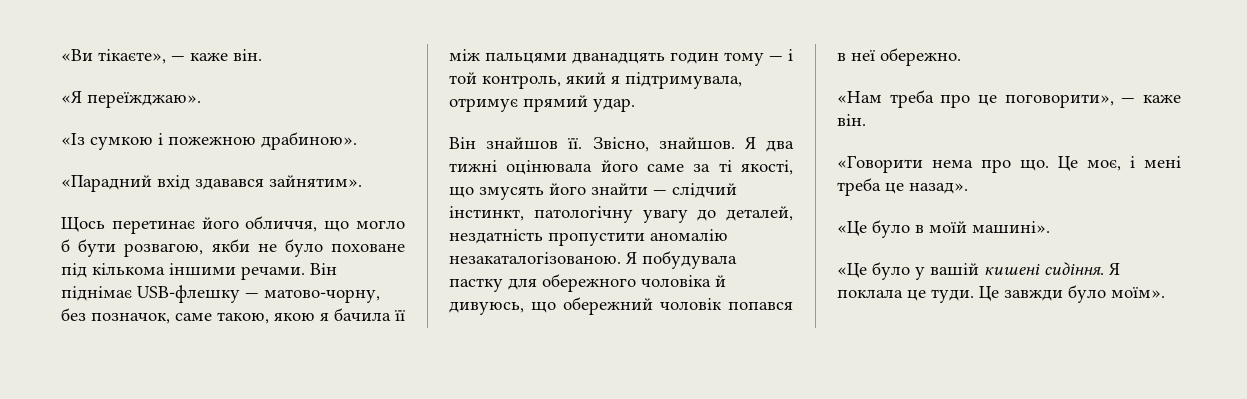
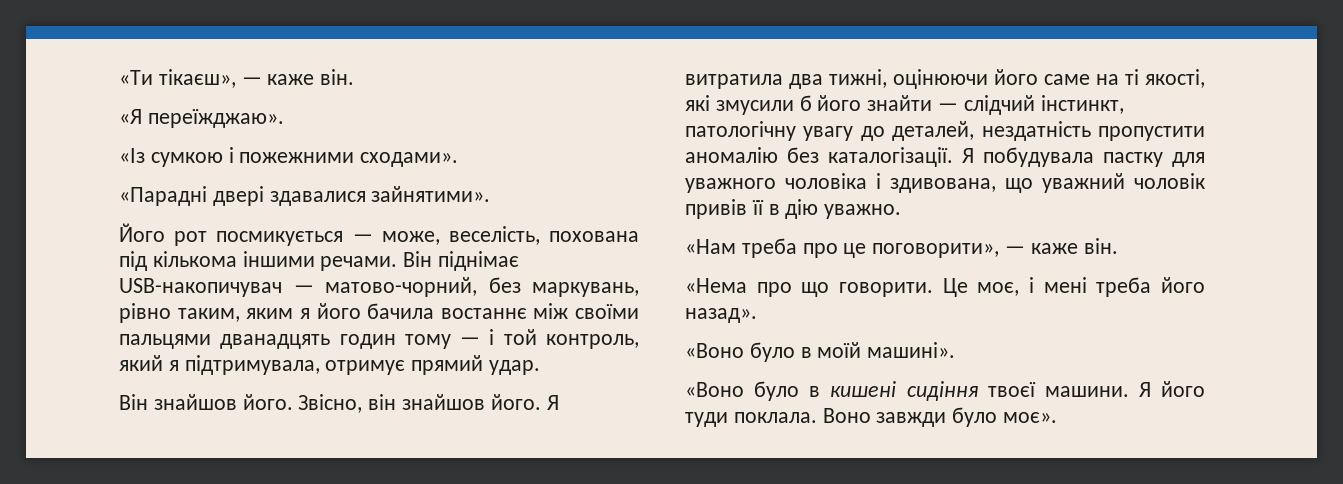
[61,49,166,64] «Ви тікаєте», -> [119,69,236,88] «Ти тікаєш»,
[168,132,357,150] [61,175,362,192] [61,216,406,234] [61,239,405,257] пожежною драбиною». // «Парадний вхід здавався зайнятим». // Щось перетинає його обличчя, що могло б бути розвагою, якби не було поховане -> [239,152,459,167] [119,186,491,206] [119,223,639,246] пожежними сходами». // «Парадні двері здавалися зайнятими». // Його рот посмикується — може, веселість, похована
[137,285,380,303] [61,308,405,324] [449,49,480,61] USB-флешку — матово-чорну, без позначок, саме такою, якою я бачила її між -> [119,277,639,297] [119,303,639,323] USB-накопичувач — матово-чорний, без маркувань, рівно таким, яким я його бачила востаннє між своїми
[568,136,794,152] [449,160,593,175] її. Звісно, знайшов. Я два тижні оцінювала -> [242,394,559,413] [685,69,988,89] його. Звісно, він знайшов його. Я витратила два тижні, оцінюючи
[693,164,711,172] за -> [1096,74,1119,85] на
[449,186,544,200] що змусять -> [685,95,812,115] які змусили б
[449,252,621,264] незакаталогізованою. -> [787,147,953,167] без каталогізації.
[542,274,726,292] [449,297,793,315] [837,48,961,66] обережного чоловіка й дивуюсь, що обережний чоловік попався в неї обережно. -> [685,173,1205,193] [685,199,902,219] уважного чоловіка і здивована, що уважний чоловік привів її в дію уважно.
[837,155,1049,173] «Говорити нема про що. -> [685,278,933,297] «Нема про що говорити.
[885,183,904,194] це -> [1161,277,1205,293] його
[837,221,867,236] «Це -> [685,343,744,358] «Воно
[837,262,1120,280] [837,286,999,303] «Це було у вашій кишені сидіння. Я поклала це туди. Це -> [685,381,1205,401] [685,408,871,427] «Воно було в кишені сидіння твоєї машини. Я його туди поклала. Воно
[1111,287,1165,298] моїм». -> [1003,412,1058,423] моє».

